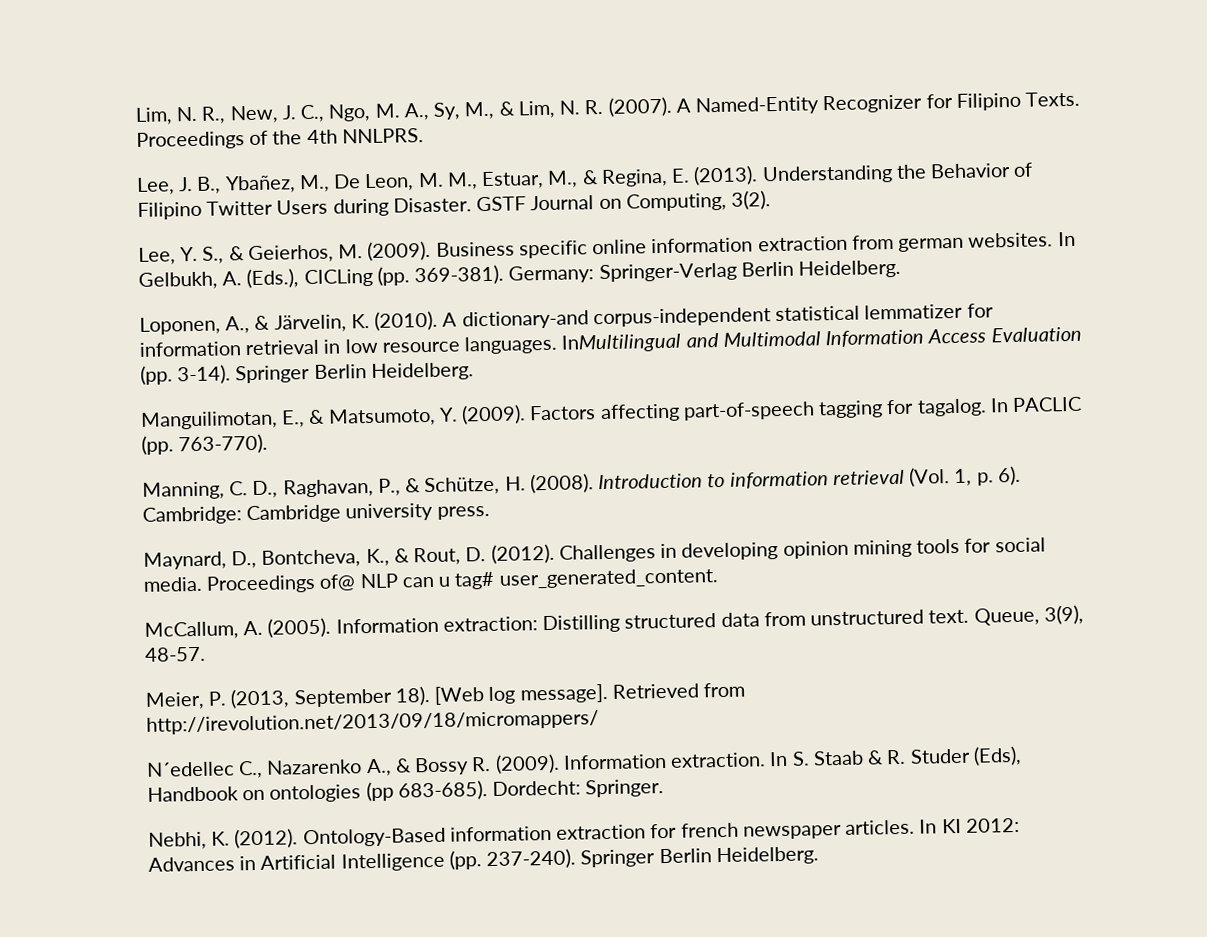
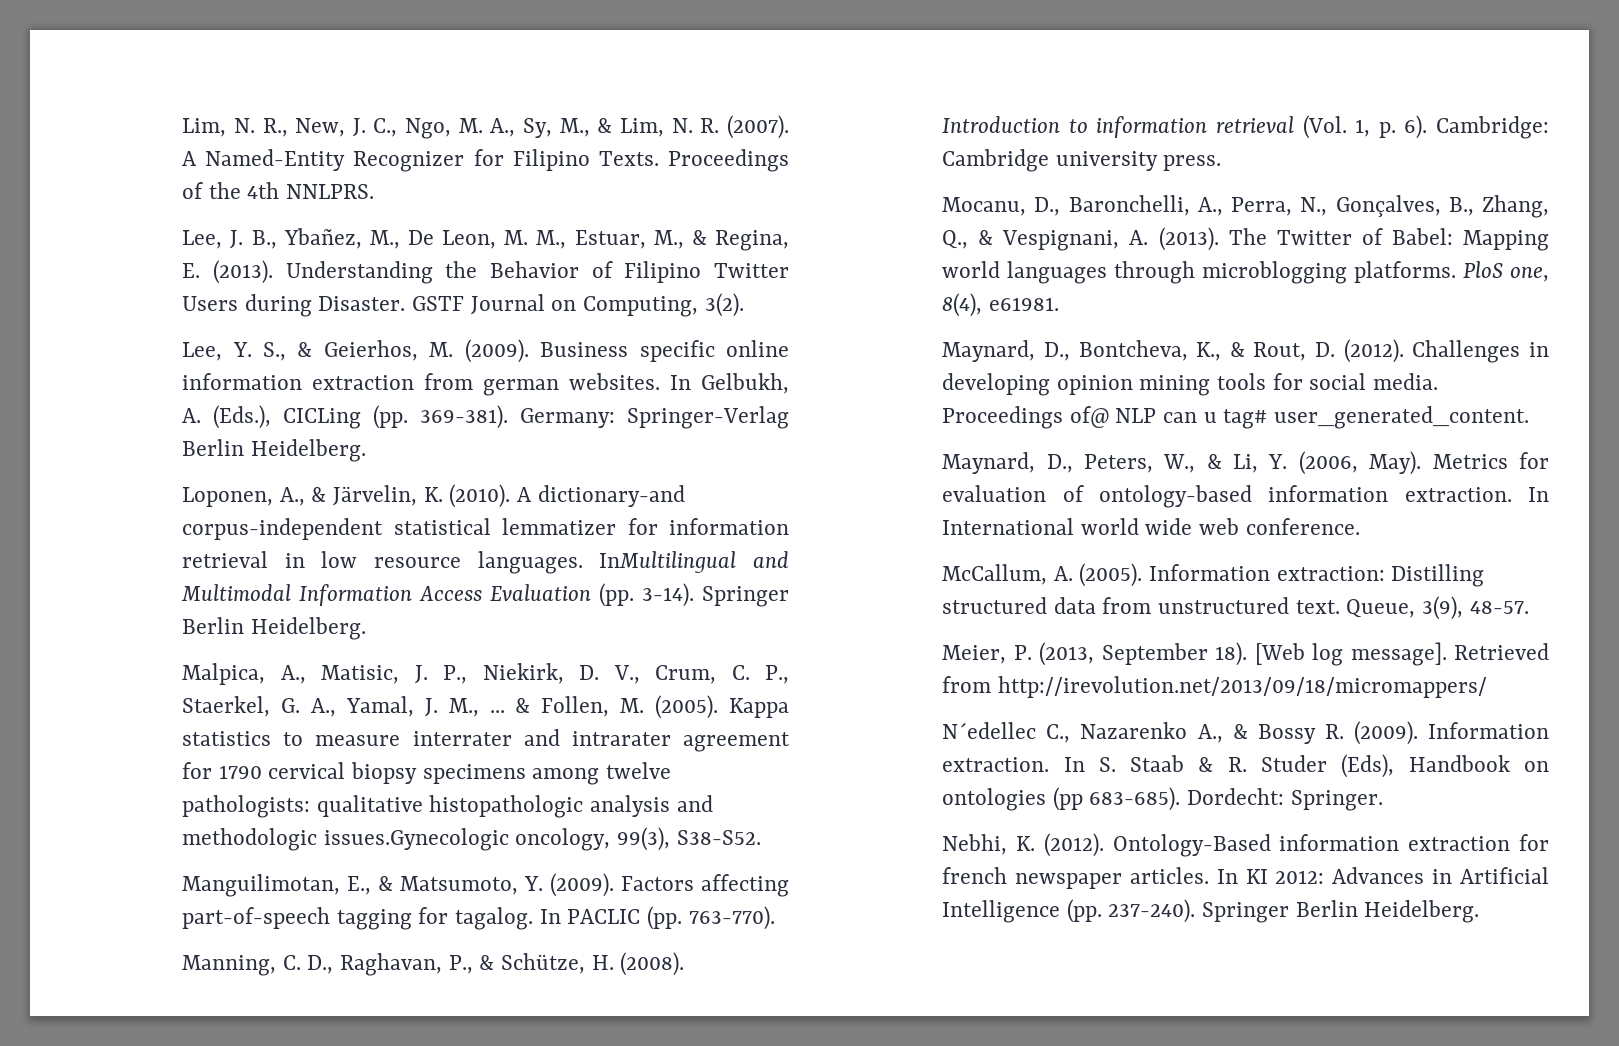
(474, 371) none -> [182,663,790,685] [182,695,790,719] [182,729,790,752] [182,762,671,785] [182,795,713,818] [182,827,761,851] // Malpica, A., Matisic, J. P., Niekirk, D. V., Crum, C. P., Staerkel, G. A., Yamal, J. M., ... & Follen, M. (2005). Kappa statistics to measure interrater and intrarater agreement for 1790 cervical biopsy specimens among twelve pathologists: qualitative histopathologic analysis and methodologic issues.Gynecologic oncology, 99(3), S38-S52.
(490, 512) none -> [942,195,1549,218] [942,227,1550,251] [942,261,1549,284] [942,293,1059,317] // Mocanu, D., Baronchelli, A., Perra, N., Gonçalves, B., Zhang, Q., & Vespignani, A. (2013). The Twitter of Babel: Mapping world languages through microblogging platforms. PloS one, 8(4), e61981.
(719, 578) none -> [942,451,1549,475] [942,485,1549,508] [942,518,1360,535] // Maynard, D., Peters, W., & Li, Y. (2006, May). Metrics for evaluation of ontology-based information extraction. In International world wide web conference.

